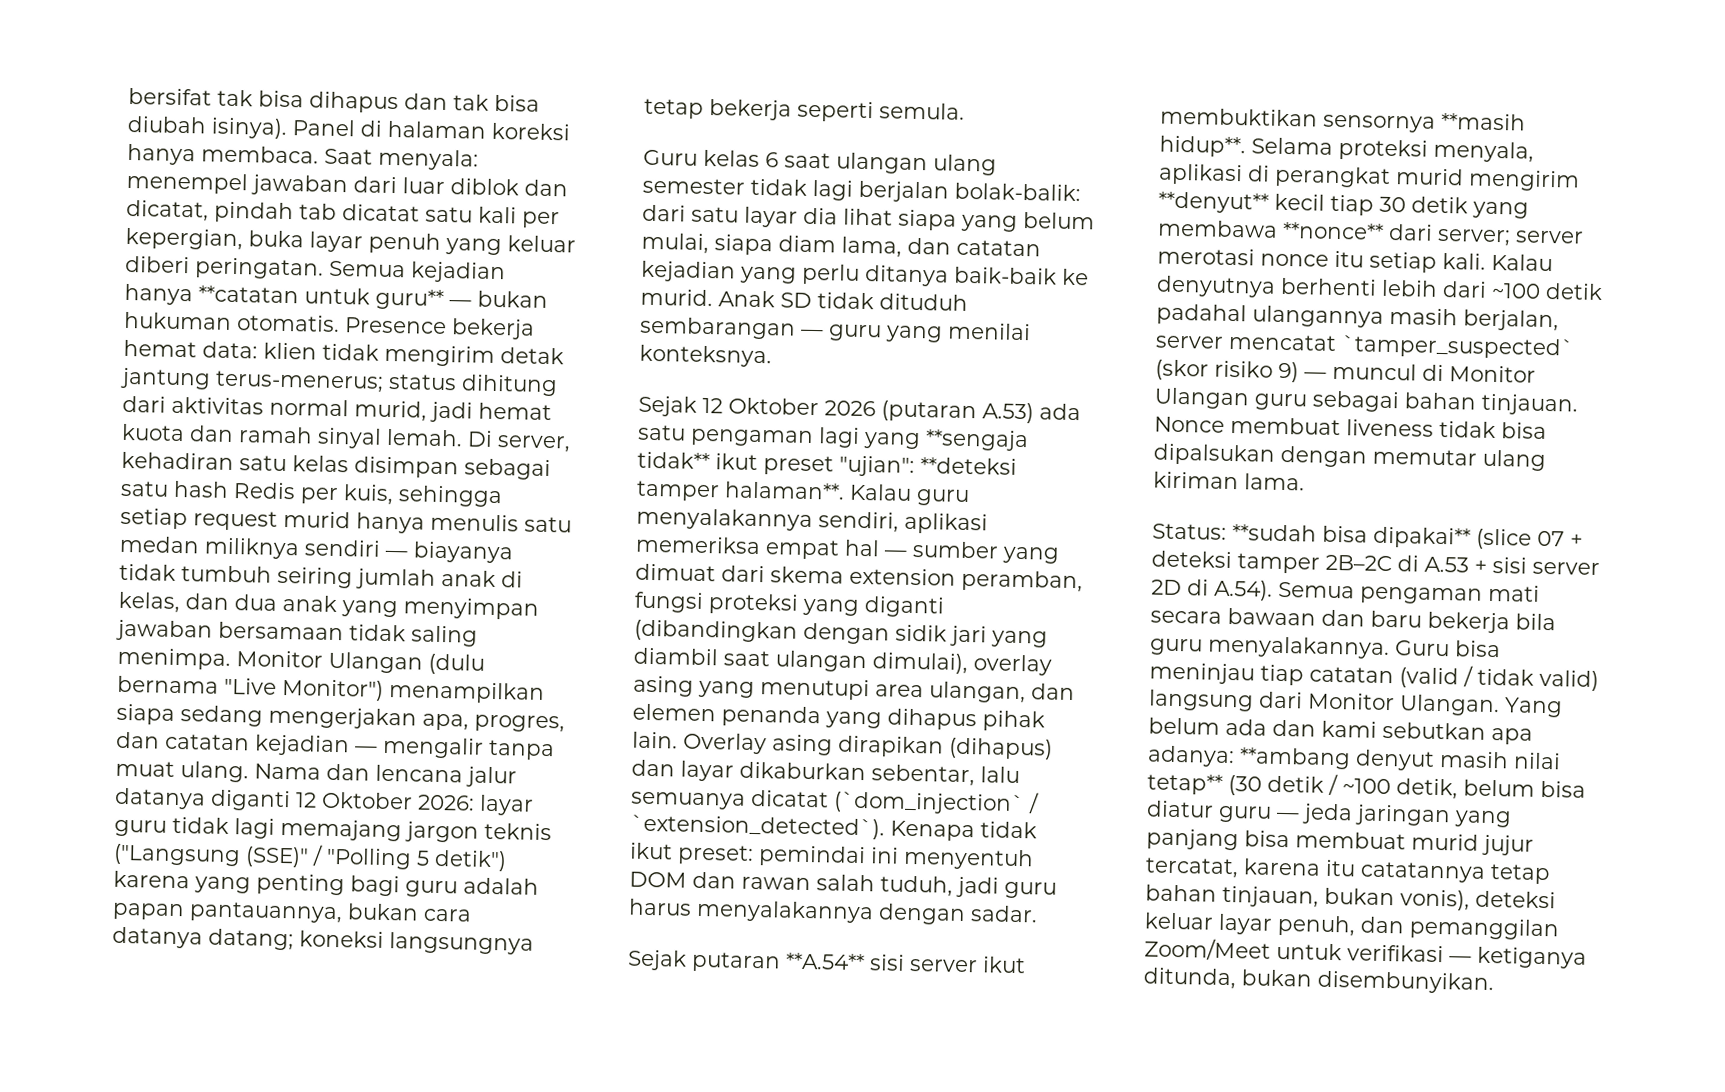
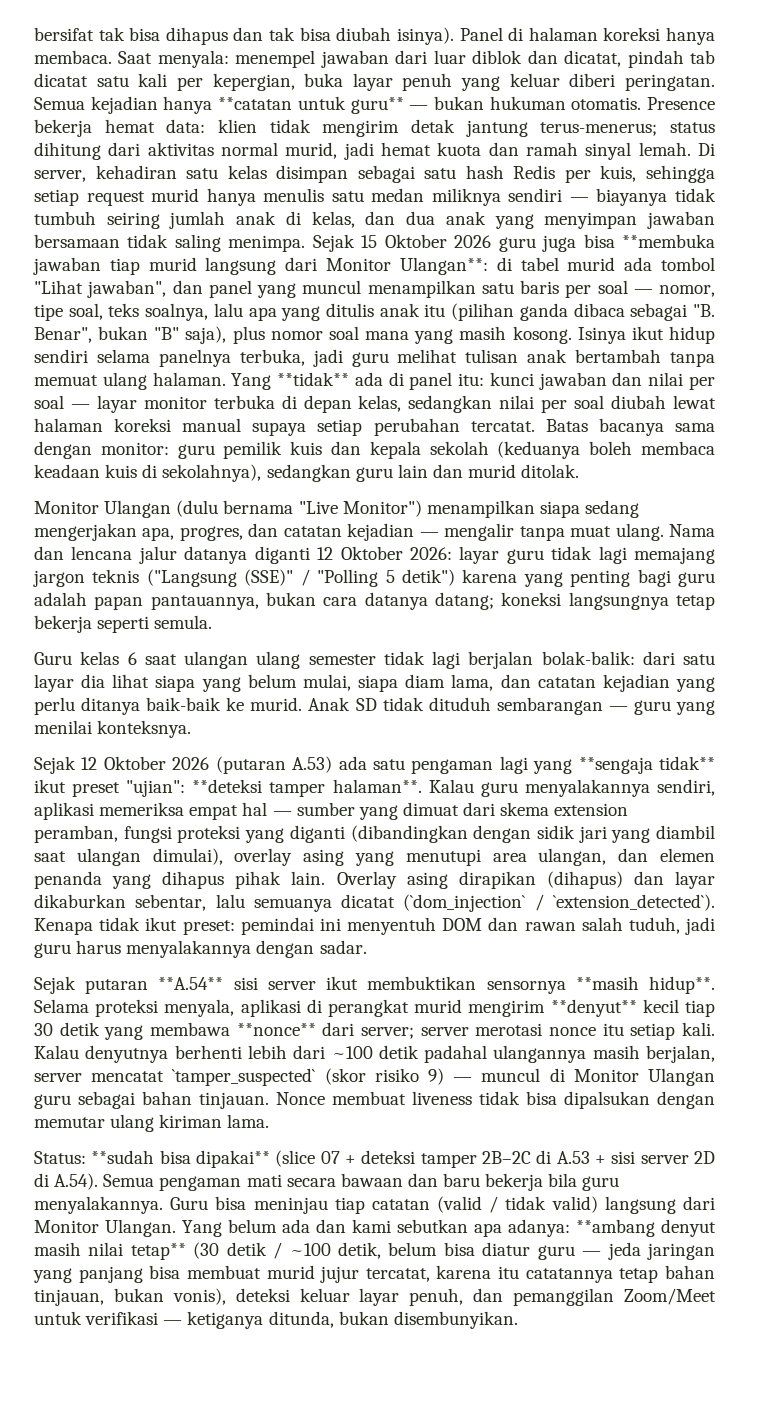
(231, 659) none -> [312,234,715,252] [33,257,715,275] [34,280,715,298] [34,303,715,321] [34,326,715,344] [34,349,715,367] [34,372,715,390] [34,395,716,413] [34,418,716,436] [34,441,715,459] [34,464,580,482] Sejak 15 Oktober 2026 guru juga bisa **membuka jawaban tiap murid langsung dari Monitor Ulangan**: di tabel murid ada tombol "Lihat jawaban", dan panel yang muncul menampilkan satu baris per soal — nomor, tipe soal, teks soalnya, lalu apa yang ditulis anak itu (pilihan ganda dibaca sebagai "B. Benar", bukan "B" saja), plus nomor soal mana yang masih kosong. Isinya ikut hidup sendiri selama panelnya terbuka, jadi guru melihat tulisan anak bertambah tanpa memuat ulang halaman. Yang **tidak** ada di panel itu: kunci jawaban dan nilai per soal — layar monitor terbuka di depan kelas, sedangkan nilai per soal diubah lewat halaman koreksi manual supaya setiap perubahan tercatat. Batas bacanya sama dengan monitor: guru pemilik kuis dan kepala sekolah (keduanya boleh membaca keadaan kuis di sekolahnya), sedangkan guru lain dan murid ditolak. //

